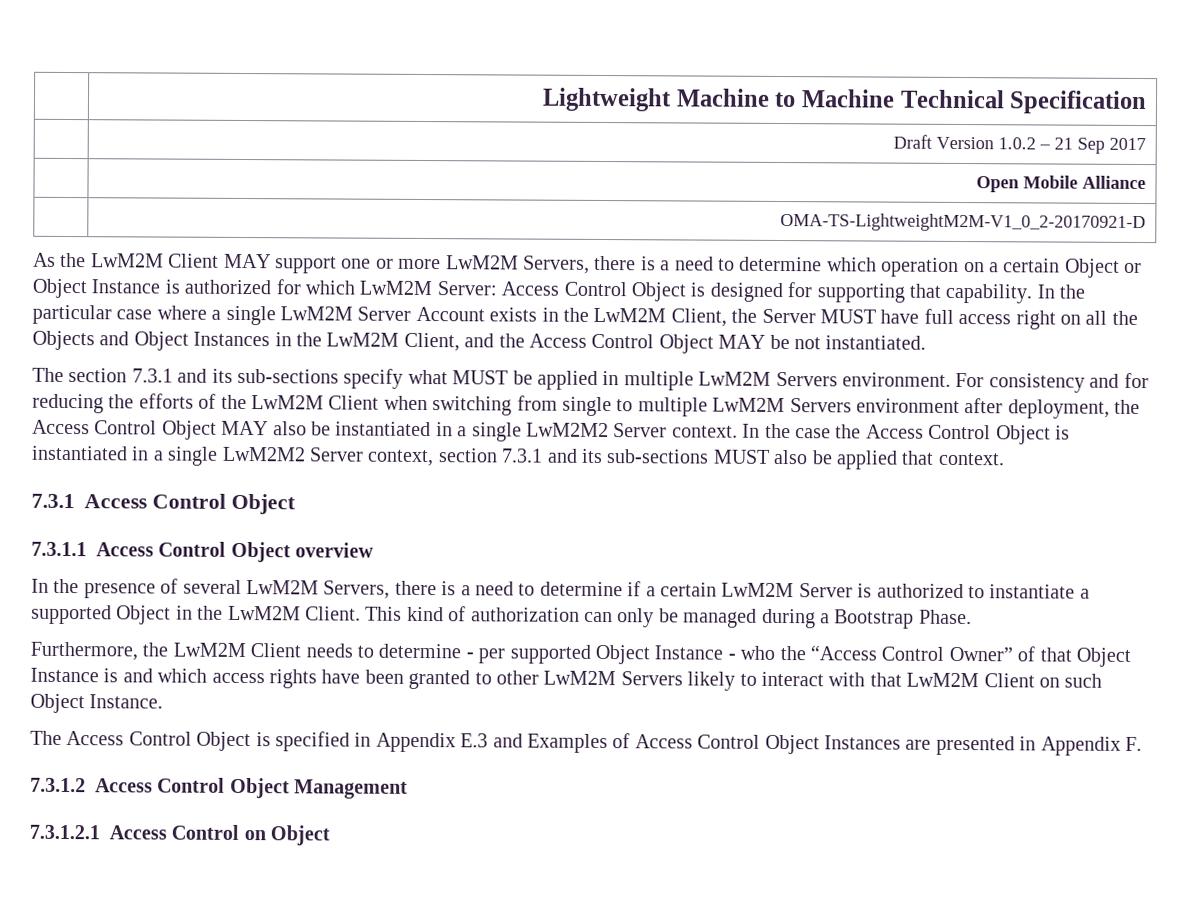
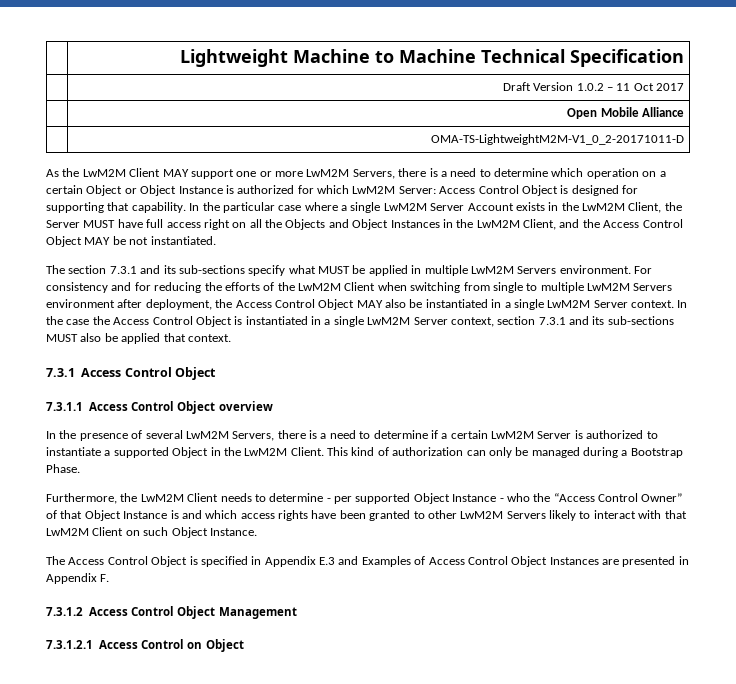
[1054,137,1106,154] 21 Sep -> [616,83,654,91] 11 Oct
[780,212,1147,233] OMA-TS-LightweightM2M-V1_0_2-20170921-D -> [431,134,685,145] OMA-TS-LightweightM2M-V1_0_2-20171011-D
[525,422,609,438] LwM2M2 -> [547,300,591,308] LwM2M
[221,446,306,462] LwM2M2 -> [367,317,411,325] LwM2M

